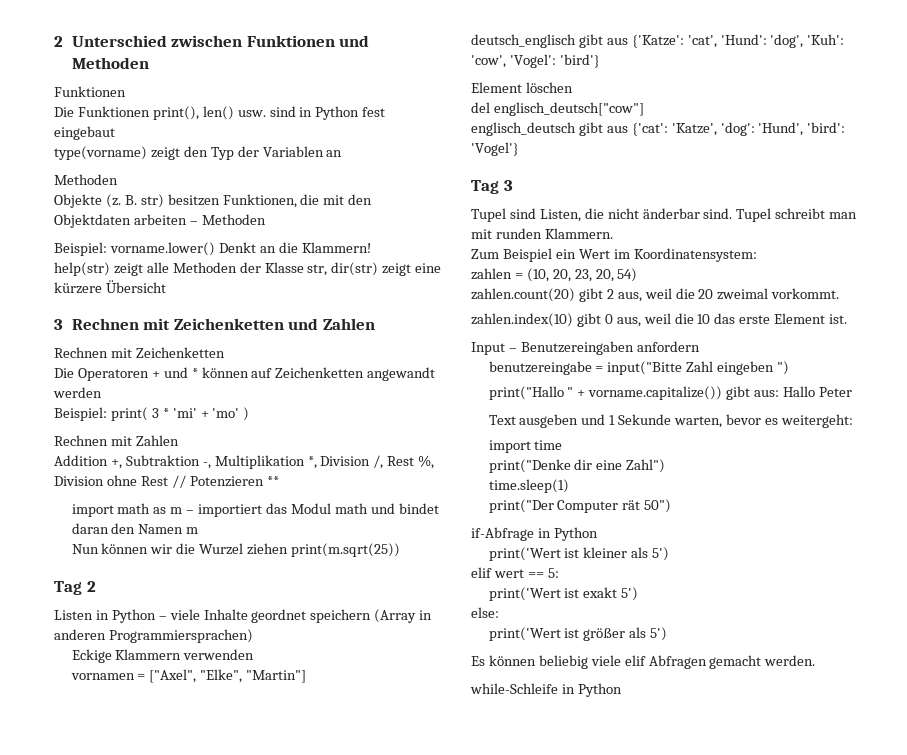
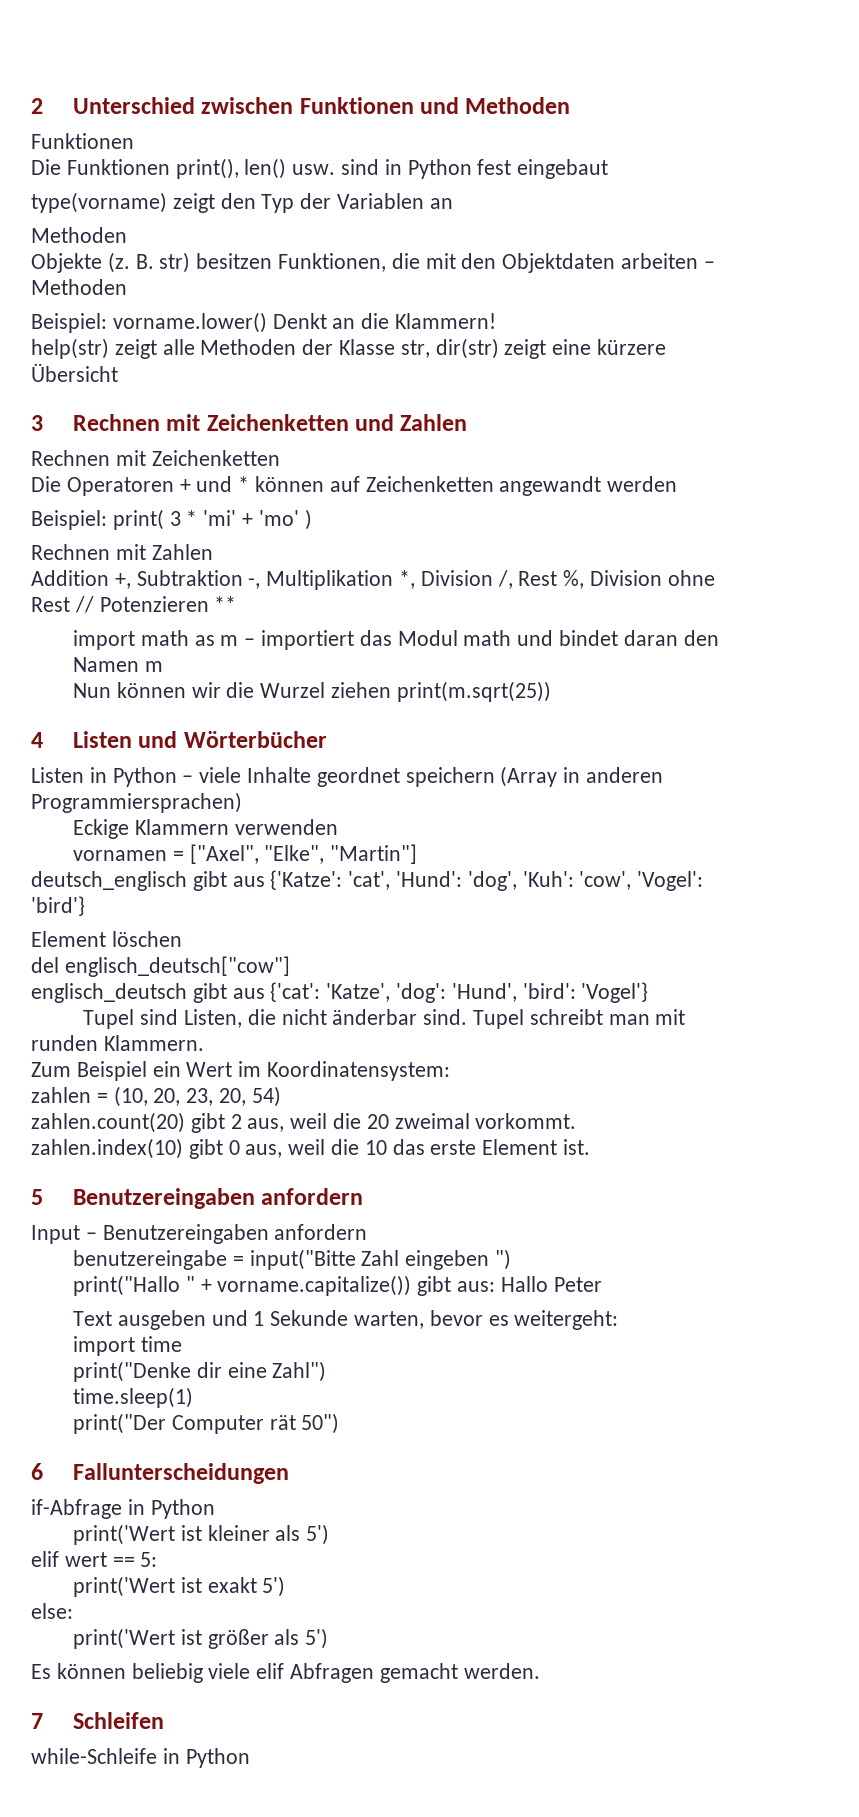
[54,581,96,595] Tag 2 -> [31,731,327,748] 4 Listen und Wörterbücher
[471,180,513,194] // Tag 3 -> (649, 992) none
(848, 319) none -> [31,1188,364,1209] // 5 Benutzereingaben anfordern
(672, 506) none -> [31,1463,289,1484] // 6 Fallunterscheidungen
(816, 660) none -> [31,1712,164,1729] // 7 Schleifen

